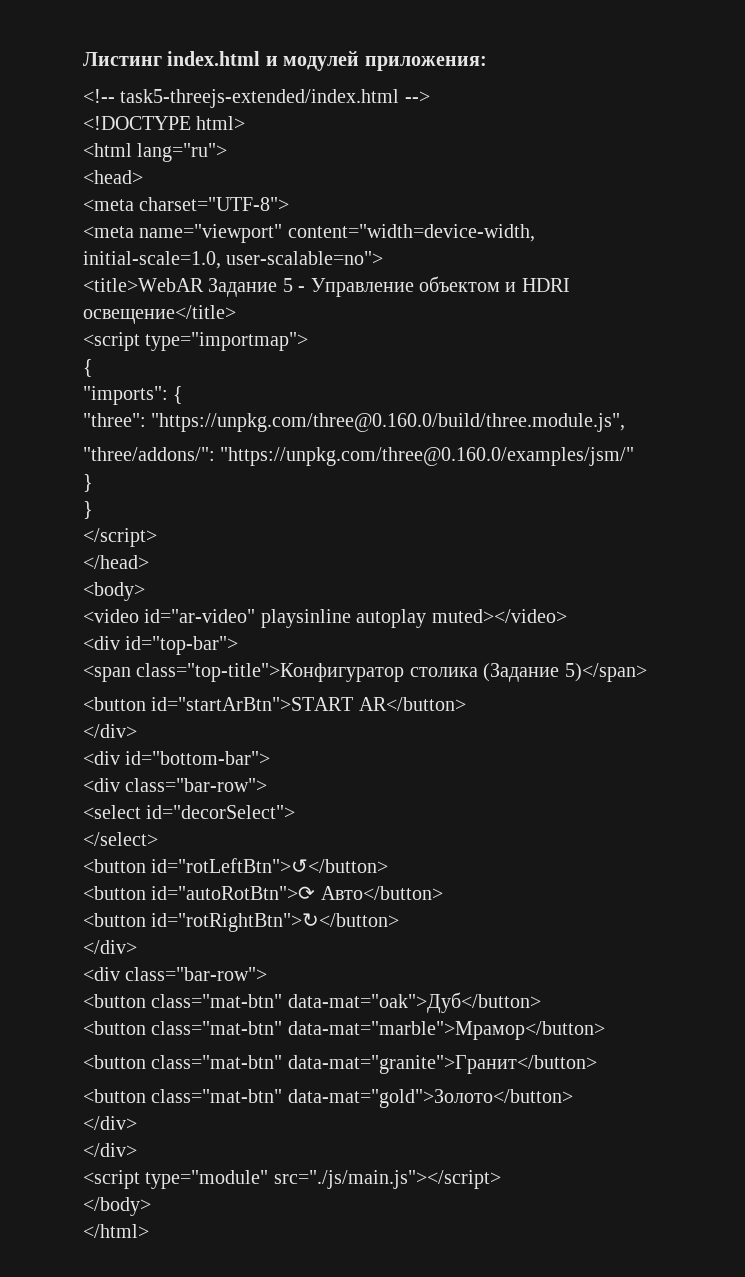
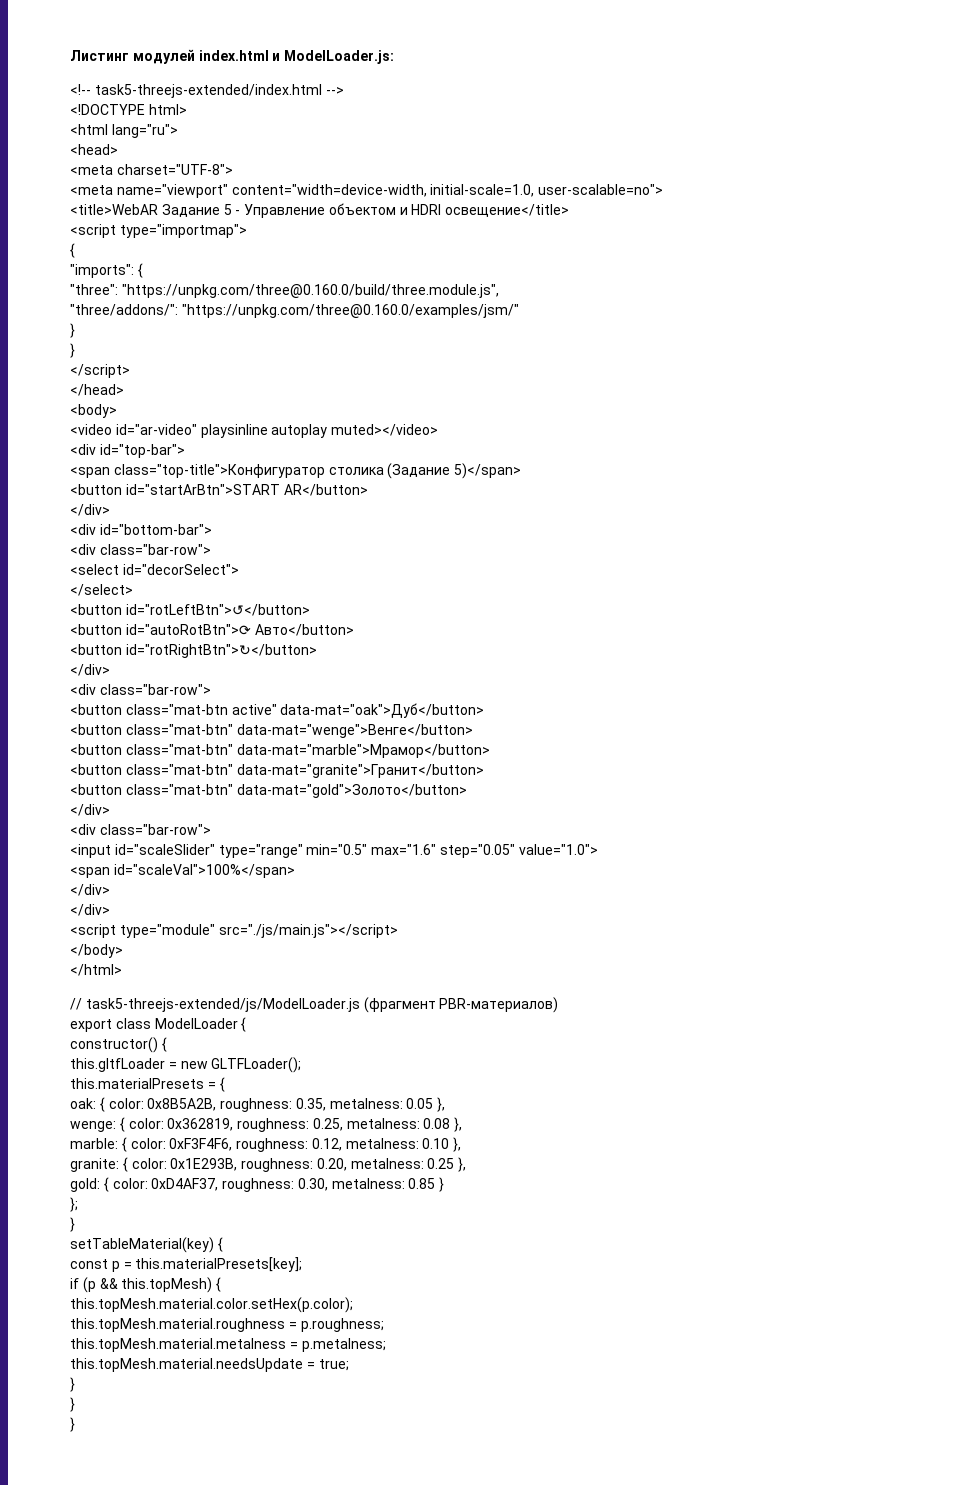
(162, 59) none -> [132,49,195,64] модулей
[283,51,487,71] модулей приложения: -> [284,50,395,64] ModelLoader.js:
[83,992,541,1013] // <button class="mat-btn" data-mat="oak">Дуб</button> -> [70,703,485,718] [70,724,473,738] // <button class="mat-btn active" data-mat="oak">Дуб</button> // <button class="mat-btn" data-mat="wenge">Венге</button>
(137, 1123) none -> [70,824,211,835] [70,844,598,858] [70,864,295,878] [70,884,110,896] // <div class="bar-row"> // <input id="scaleSlider" type="range" min="0.5" max="1.6" step="0.05" value="1.0"> // <span id="scaleVal">100%</span> // </div>
(149, 1231) none -> [70,997,559,1013] [70,1017,247,1032] [70,1037,167,1053] [70,1057,302,1073] [70,1077,225,1092] [70,1097,446,1112] [70,1117,463,1132] [70,1137,462,1152] [70,1157,467,1172] [70,1177,445,1192] [70,1197,78,1212] [70,1217,75,1232] [70,1237,223,1253] [70,1257,303,1272] [70,1277,222,1293] [70,1297,353,1313] [70,1318,384,1332] [70,1338,386,1352] [70,1358,349,1372] [70,1377,75,1392] [70,1397,75,1412] [70,1417,75,1432] // // task5-threejs-extended/js/ModelLoader.js (фрагмент PBR-материалов) // export class ModelLoader { // constructor() { // this.gltfLoader = new GLTFLoader(); // this.materialPresets = { // oak: { color: 0x8B5A2B, roughness: 0.35, metalness: 0.05 }, // wenge: { color: 0x362819, roughness: 0.25, metalness: 0.08 }, // marble: { color: 0xF3F4F6, roughness: 0.12, metalness: 0.10 }, // granite: { color: 0x1E293B, roughness: 0.20, metalness: 0.25 }, // gold: { color: 0xD4AF37, roughness: 0.30, metalness: 0.85 } // }; // } // setTableMaterial(key) { // const p = this.materialPresets[key]; // if (p && this.topMesh) { // this.topMesh.material.color.setHex(p.color); // this.topMesh.material.roughness = p.roughness; // this.topMesh.material.metalness = p.metalness; // this.topMesh.material.needsUpdate = true; // } // } // }

